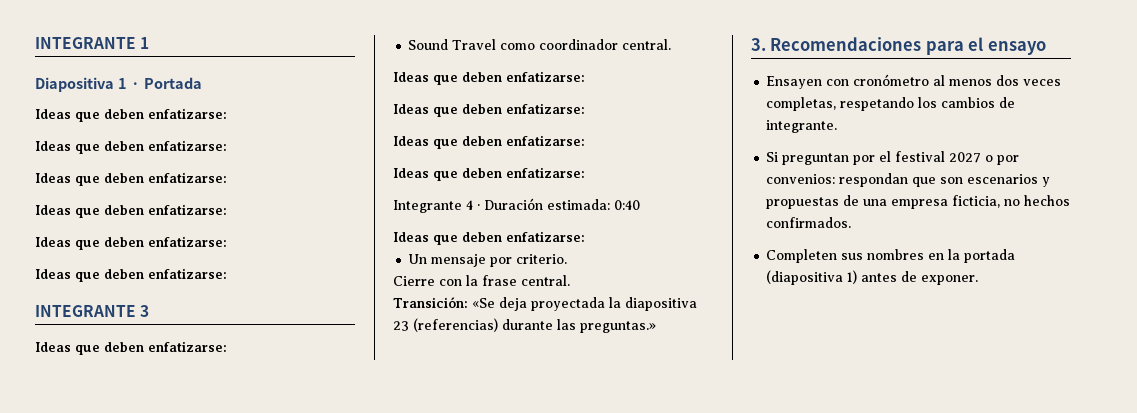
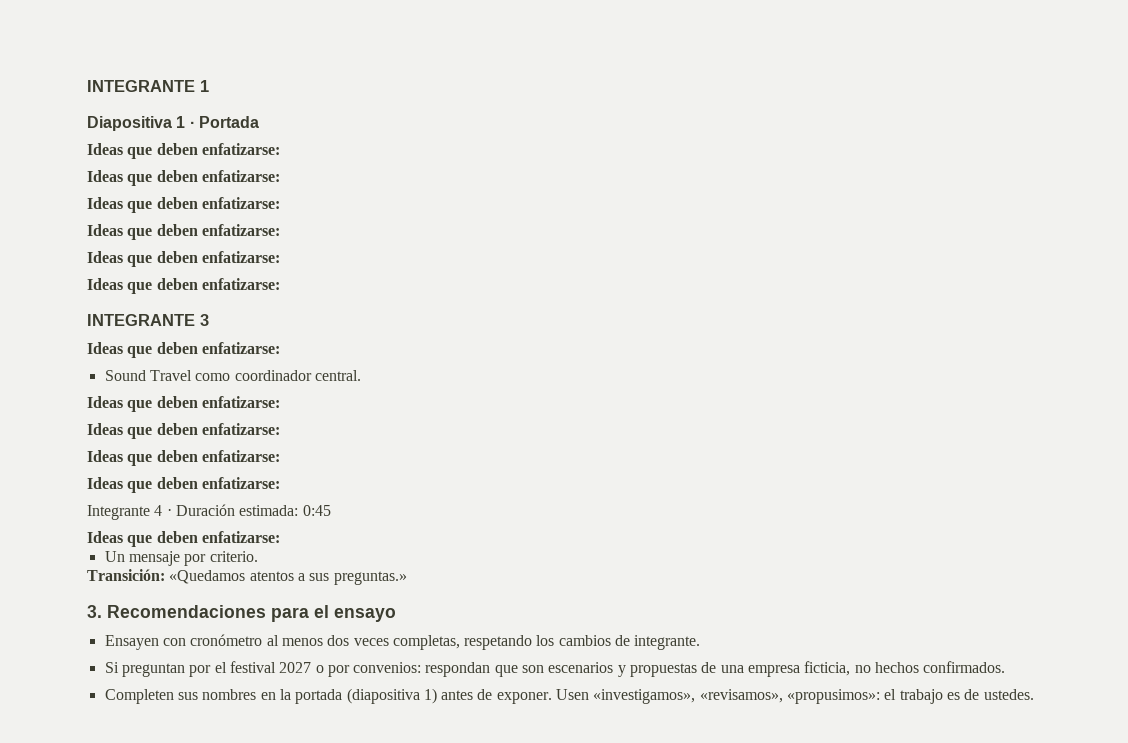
[614,200,640,210] 0:40 -> [302,505,331,516] 0:45
[393,275,570,286] [393,297,697,311] [393,318,576,332] Cierre con la frase central. // Transición: «Se deja proyectada la diapositiva 23 (referencias) durante las -> [87,569,330,584] Transición: «Quedamos atentos a sus
(979, 280) none -> [556,689,1034,704] Usen «investigamos», «revisamos», «propusimos»: el trabajo es de ustedes.

